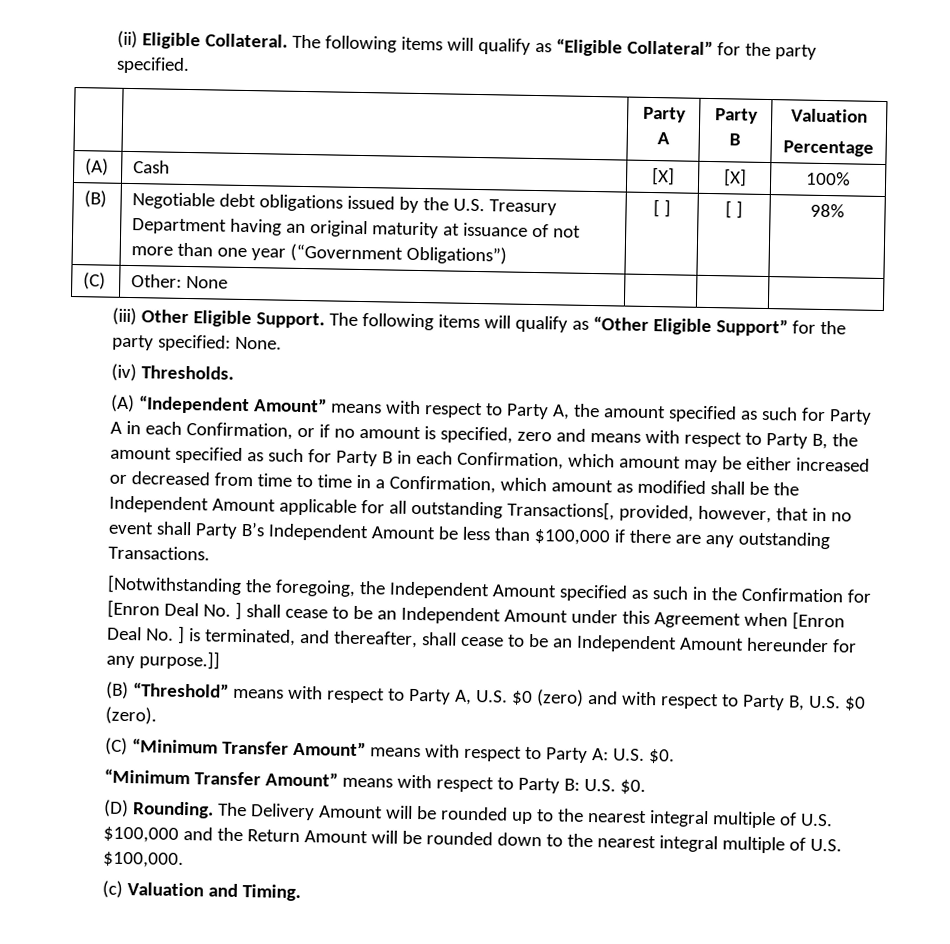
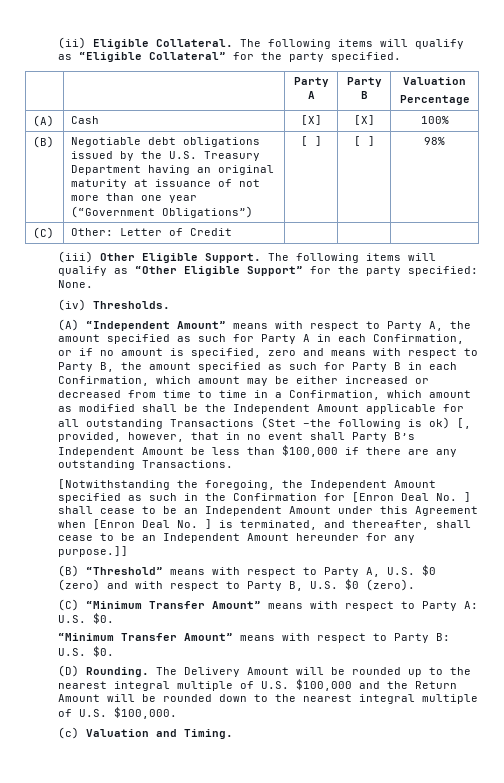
[131,274,229,289] Other: None -> [71,228,233,236] Other: Letter of Credit
[506,500,615,521] Transactions[, -> [169,417,471,429] Transactions (Stet –the following is ok) [,

